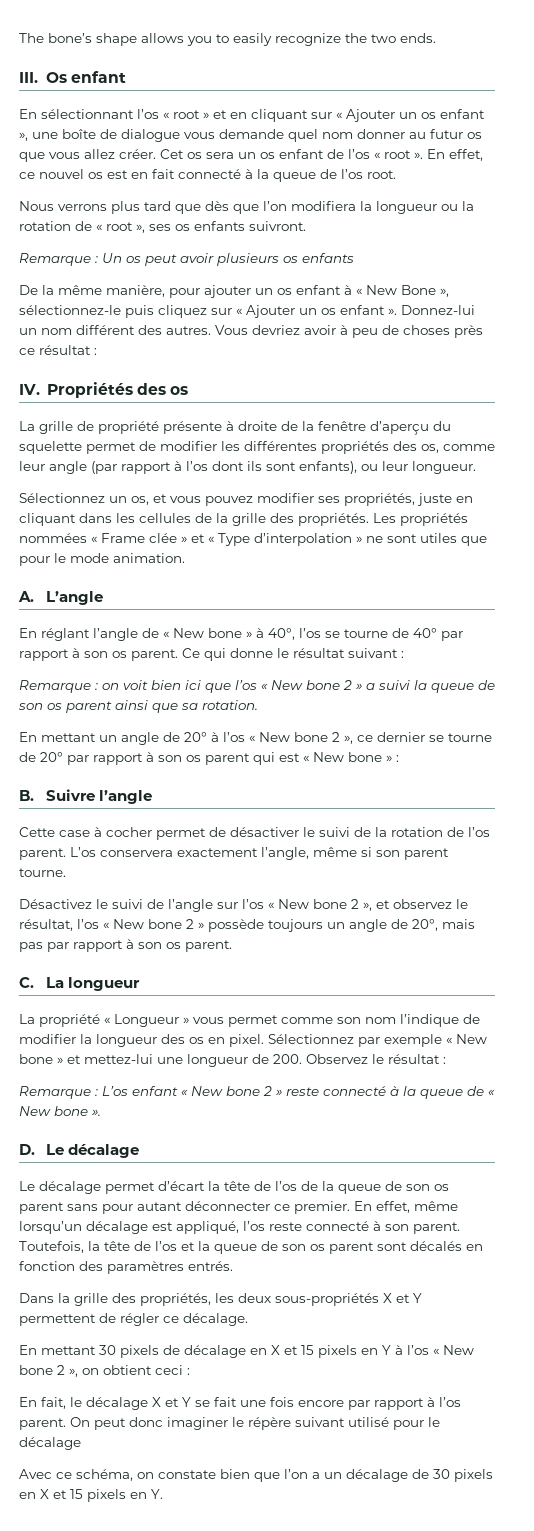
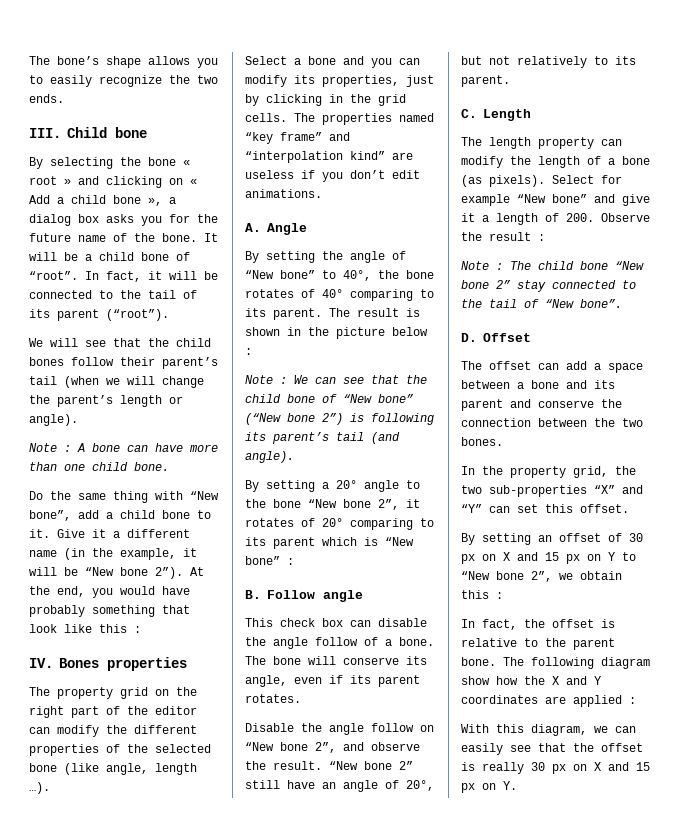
[45,71,126,83] [19,109,485,122] [19,129,482,142] [19,149,483,162] [19,169,396,182] [19,201,474,214] [19,221,306,233] [19,253,354,266] [19,285,449,298] [19,305,475,318] [19,325,483,338] [19,345,97,355] [19,382,189,398] [19,421,451,435] [19,441,495,454] [19,461,476,474] [19,493,473,506] [19,513,468,526] [19,533,487,546] [19,553,185,566] [18,591,103,605] [19,628,463,641] [19,648,404,661] [19,680,495,693] [18,700,258,713] [19,732,492,745] [19,752,399,765] [19,789,152,804] [19,827,490,840] [19,847,449,860] [19,868,66,877] [19,899,468,912] [19,919,475,932] [19,939,232,952] [19,977,140,991] [19,1014,480,1027] [19,1034,487,1047] [19,1054,446,1067] [19,1086,495,1099] [19,1106,101,1116] [19,1144,139,1158] [19,1181,449,1194] [19,1201,458,1214] [19,1221,460,1234] [19,1241,483,1254] [19,1261,233,1274] [19,1293,422,1306] [19,1313,248,1326] [19,1345,474,1358] [19,1365,190,1377] [19,1397,461,1410] [19,1417,440,1430] [19,1437,81,1450] [19,1469,493,1482] [19,1489,147,1502] Os enfant // En sélectionnant l’os « root » et en cliquant sur « Ajouter un os enfant », une boîte de dialogue vous demande quel nom donner au futur os que vous allez créer. Cet os sera un os enfant de l’os « root ». En effet, ce nouvel os est en fait connecté à la queue de l’os root. // Nous verrons plus tard que dès que l’on modifiera la longueur ou la rotation de « root », ses os enfants suivront. // Remarque : Un os peut avoir plusieurs os enfants // De la même manière, pour ajouter un os enfant à « New Bone », sélectionnez-le puis cliquez sur « Ajouter un os enfant ». Donnez-lui un nom différent des autres. Vous devriez avoir à peu de choses près ce résultat : // IV. Propriétés des os // La grille de propriété présente à droite de la fenêtre d’aperçu du squelette permet de modifier les différentes propriétés des os, comme leur angle (par rapport à l’os dont ils sont enfants), ou leur longueur. // Sélectionnez un os, et vous pouvez modifier ses propriétés, juste en cliquant dans les cellules de la grille des propriétés. Les propriétés nommées « Frame clée » et « Type d’interpolation » ne sont utiles que pour le mode animation. // A. L’angle // En réglant l’angle de « New bone » à 40°, l’os se tourne de 40° par rapport à son os parent. Ce qui donne le résultat suivant : // Remarque : on voit bien ici que l’os « New bone 2 » a suivi la queue de son os parent ainsi que sa rotation. // En mettant un angle de 20° à l’os « New bone 2 », ce dernier se tourne de 20° par rapport à son os parent qui est « New bone » : // B. Suivre l’angle // Cette case à cocher permet de désactiver le suivi de la rotation de l’os parent. L’os conservera exactement l’angle, même si son parent tourne. // Désactivez le suivi de l’angle sur l’os « New bone 2 », et observez le résultat, l’os « New bone 2 » possède toujours un angle de 20°, mais pas par rapport à son os parent. // C. La longueur // La propriété « Longueur » vous permet comme son nom l’indique de modifier la longueur des os en pixel. Sélectionnez par exemple « New bone » et mettez-lui une longueur de 200. Observez le résultat : // Remarque : L’os enfant « New bone 2 » reste connecté à la queue de « New bone ». // D. Le décalage // Le décalage permet d’écart la tête de l’os de la queue de son os parent sans pour autant déconnecter ce premier. En effet, même lorsqu’un décalage est appliqué, l’os reste connecté à son parent. Toutefois, la tête de l’os et la queue de son os parent sont décalés en fonction des paramètres entrés. // Dans la grille des propriétés, les deux sous-propriétés X et Y permettent de régler ce décalage. // En mettant 30 pixels de décalage en X et 15 pixels en Y à l’os « New bone 2 », on obtient ceci : // En fait, le décalage X et Y se fait une fois encore par rapport à l’os parent. On peut donc imaginer le répère suivant utilisé pour le décalage // Avec ce schéma, on constate bien que l’on a un décalage de 30 pixels en X et 15 pixels en -> [67,127,147,138] [29,157,190,169] [29,176,197,188] [29,195,176,206] [29,214,218,226] [29,233,218,242] [29,252,190,261] [29,271,218,282] [29,290,197,299] [29,309,169,321] [29,338,211,347] [29,357,218,369] [29,376,204,388] [29,395,183,407] [29,414,78,426] [29,443,218,452] [29,462,169,471] [29,491,219,503] [29,510,211,521] [29,529,190,538] [29,548,197,560] [29,567,204,579] [29,586,190,598] [29,605,190,617] [29,624,141,633] [29,657,187,671] [29,687,197,699] [29,706,197,718] [29,725,197,737] [29,744,211,756] [29,763,197,775] [29,782,50,794] [245,56,420,68] [245,75,434,87] [245,94,406,106] [245,113,434,125] [245,132,350,144] [245,151,413,163] [245,170,420,182] [245,189,322,198] [245,223,307,235] [245,251,406,263] [245,270,434,281] [245,289,434,301] [245,308,420,320] [245,327,428,339] [245,348,252,355] [245,375,427,384] [245,394,414,403] [245,413,434,425] [245,432,400,444] [245,451,294,463] [245,480,420,492] [245,499,420,510] [245,518,434,530] [245,537,414,549] [245,556,294,565] [245,590,363,602] [245,618,427,627] [245,637,434,649] [245,656,427,665] [245,675,420,687] [245,694,301,703] [245,723,434,735] [245,742,420,753] [245,761,413,770] [245,780,434,792] [461,56,636,68] [461,75,510,87] [461,109,531,121] [461,137,622,149] [461,156,650,168] [461,175,622,187] [461,194,650,206] [461,213,650,225] [461,232,545,241] [461,261,644,270] [461,280,636,292] [461,299,622,308] [461,333,531,342] [461,361,643,373] [461,380,615,389] [461,399,622,411] [461,418,643,427] [461,437,503,446] [461,466,636,478] [461,485,643,497] [461,504,629,513] [461,533,643,545] [461,552,636,564] [461,571,622,582] [461,590,503,599] [461,619,615,630] [461,638,615,650] [461,657,650,669] [461,676,601,685] [461,695,636,707] [461,724,636,736] [461,743,643,755] [461,762,650,774] [461,783,496,793] Child bone // By selecting the bone « root » and clicking on « Add a child bone », a dialog box asks you for the future name of the bone. It will be a child bone of “root”. In fact, it will be connected to the tail of its parent (“root”). // We will see that the child bones follow their parent’s tail (when we will change the parent’s length or angle). // Note : A bone can have more than one child bone. // Do the same thing with “New bone”, add a child bone to it. Give it a different name (in the example, it will be “New bone 2”). At the end, you would have probably something that look like this : // IV. Bones properties // The property grid on the right part of the editor can modify the different properties of the selected bone (like angle, length …). // Select a bone and you can modify its properties, just by clicking in the grid cells. The properties named “key frame” and “interpolation kind” are useless if you don’t edit animations. // A. Angle // By setting the angle of “New bone” to 40°, the bone rotates of 40° comparing to its parent. The result is shown in the picture below : // Note : We can see that the child bone of “New bone” (“New bone 2”) is following its parent’s tail (and angle). // By setting a 20° angle to the bone “New bone 2”, it rotates of 20° comparing to its parent which is “New bone” : // B. Follow angle // This check box can disable the angle follow of a bone. The bone will conserve its angle, even if its parent rotates. // Disable the angle follow on “New bone 2”, and observe the result. “New bone 2” still have an angle of 20°, but not relatively to its parent. // C. Length // The length property can modify the length of a bone (as pixels). Select for example “New bone” and give it a length of 200. Observe the result : // Note : The child bone “New bone 2” stay connected to the tail of “New bone”. // D. Offset // The offset can add a space between a bone and its parent and conserve the connection between the two bones. // In the property grid, the two sub-properties “X” and “Y” can set this offset. // By setting an offset of 30 px on X and 15 px on Y to “New bone 2”, we obtain this : // In fact, the offset is relative to the parent bone. The following diagram show how the X and Y coordinates are applied : // With this diagram, we can easily see that the offset is really 30 px on X and 15 px on

